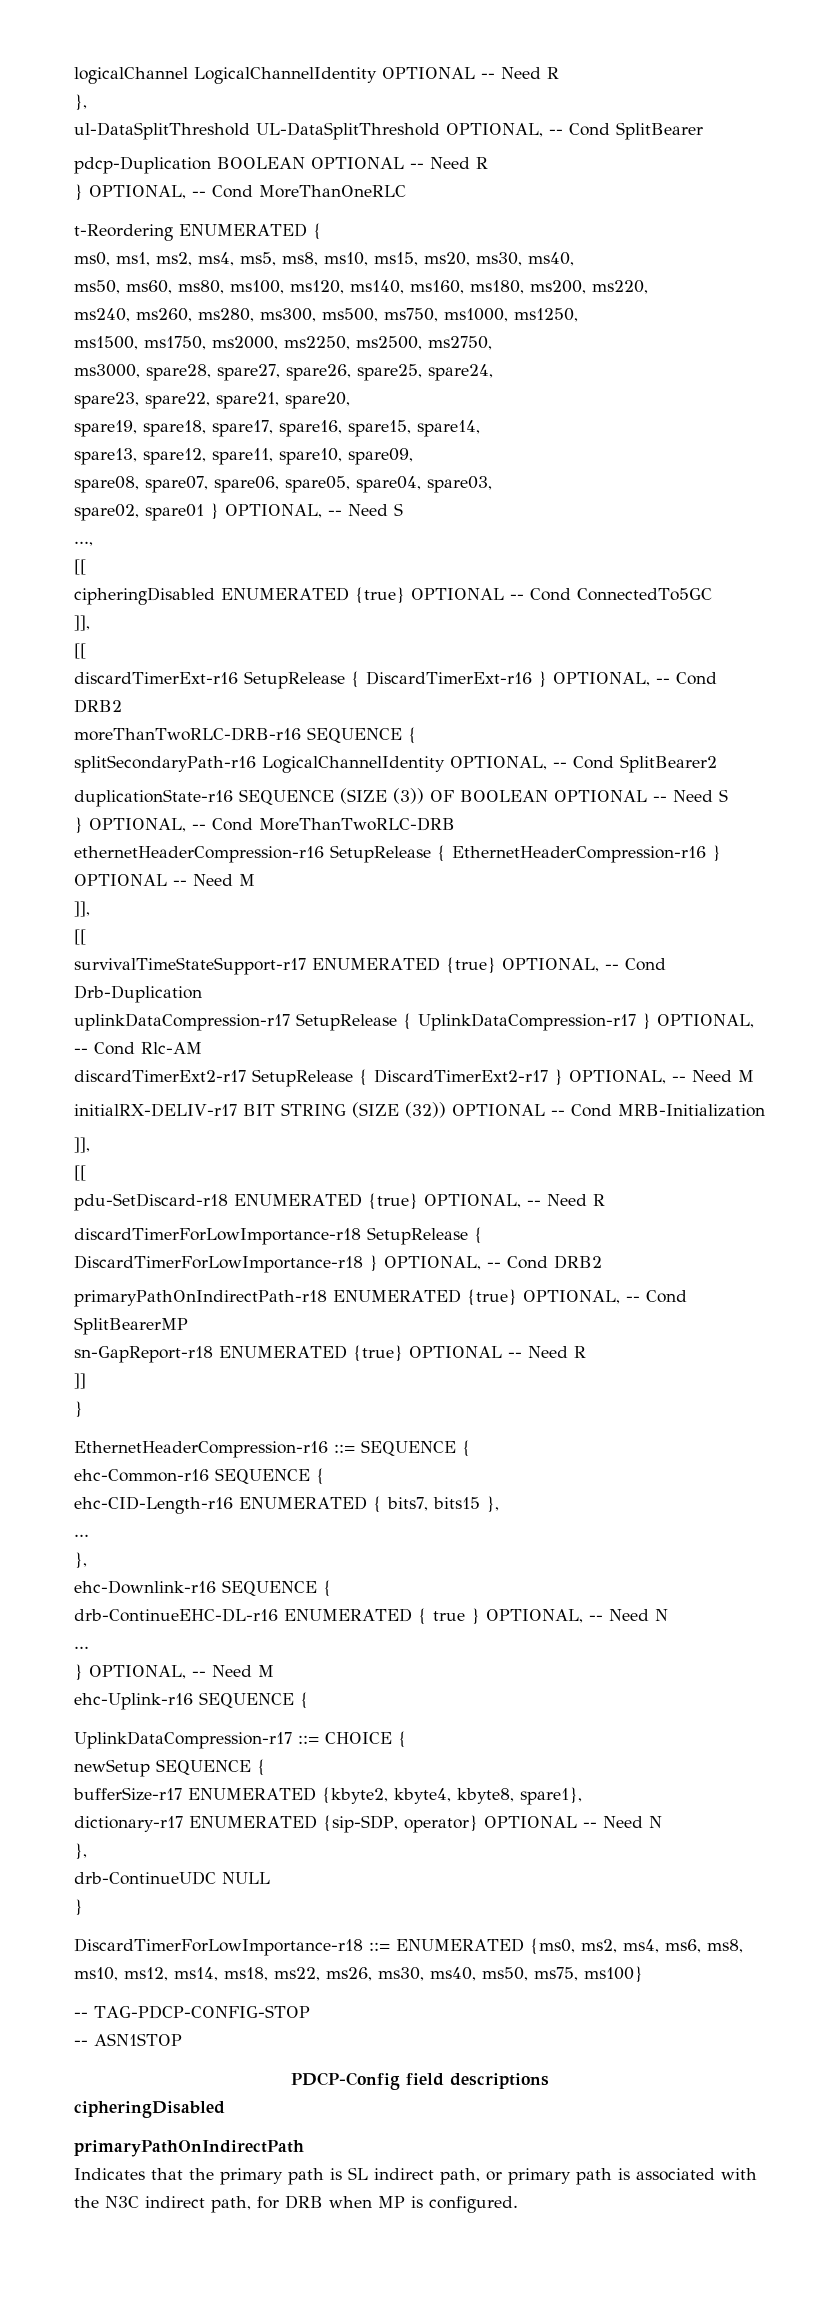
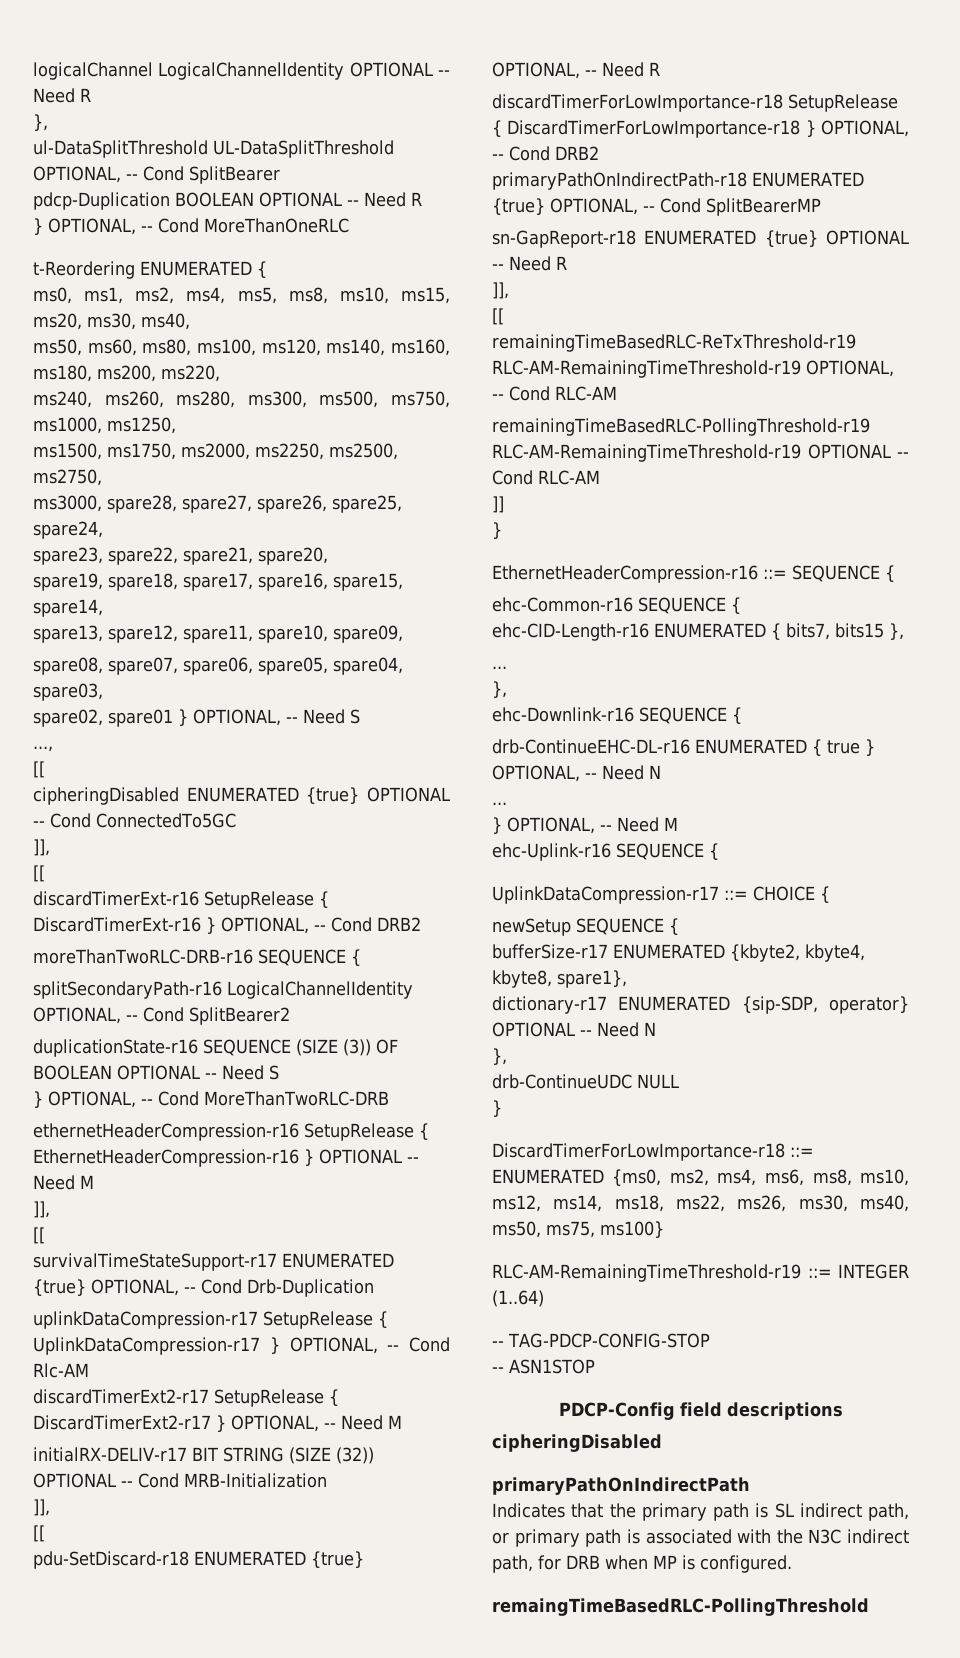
(586, 1352) none -> [492,282,509,299] [492,308,504,325] [492,334,856,352] [492,360,894,378] [492,386,617,401] [492,418,870,436] [492,444,909,462] [492,470,600,485] // ]], // [[ // remainingTimeBasedRLC-ReTxThreshold-r19 RLC-AM-RemainingTimeThreshold-r19 OPTIONAL, -- Cond RLC-AM // remainingTimeBasedRLC-PollingThreshold-r19 RLC-AM-RemainingTimeThreshold-r19 OPTIONAL -- Cond RLC-AM
(643, 1974) none -> [492,1264,909,1282] [492,1290,544,1307] // RLC-AM-RemainingTimeThreshold-r19 ::= INTEGER (1..64)
(518, 2204) none -> [492,1598,869,1616] // remaingTimeBasedRLC-PollingThreshold

